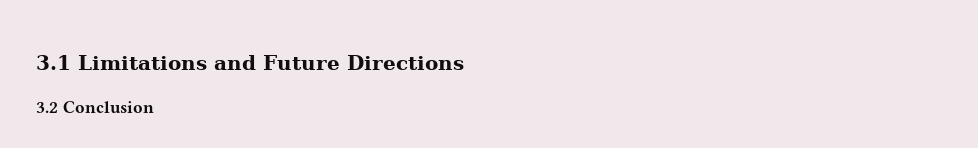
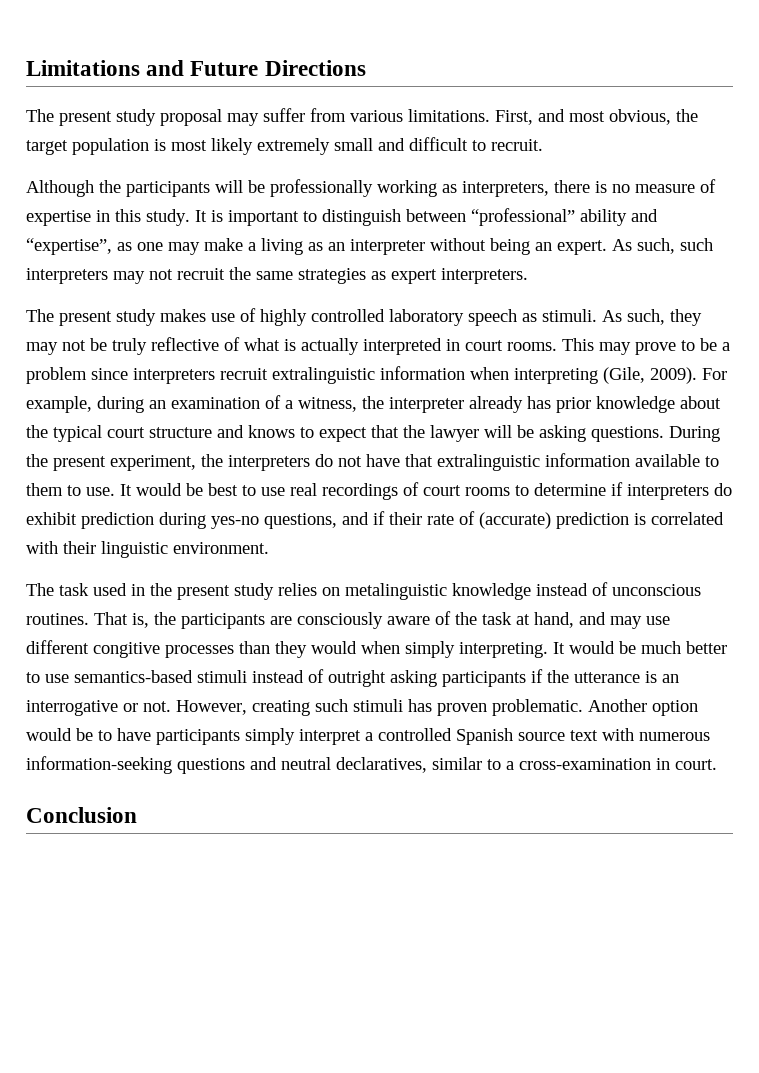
[36,55,71,70] 3.1 -> (26, 68) none
[36,102,58,113] 3.2 -> [26,108,698,126] [26,137,543,155] [26,179,716,197] [26,208,658,226] [26,238,713,255] [26,267,528,284] [26,308,702,326] [26,337,730,355] [26,366,727,384] [26,395,721,413] [26,425,720,442] [26,453,719,471] [26,482,732,500] [26,511,724,529] [26,541,269,558] [26,582,701,600] [26,611,670,629] [26,640,727,658] [26,669,679,687] [26,699,698,716] [26,728,710,745] [26,756,717,774] The present study proposal may suffer from various limitations. First, and most obvious, the target population is most likely extremely small and difficult to recruit. // Although the participants will be professionally working as interpreters, there is no measure of expertise in this study. It is important to distinguish between “professional” ability and “expertise”, as one may make a living as an interpreter without being an expert. As such, such interpreters may not recruit the same strategies as expert interpreters. // The present study makes use of highly controlled laboratory speech as stimuli. As such, they may not be truly reflective of what is actually interpreted in court rooms. This may prove to be a problem since interpreters recruit extralinguistic information when interpreting (Gile, 2009). For example, during an examination of a witness, the interpreter already has prior knowledge about the typical court structure and knows to expect that the lawyer will be asking questions. During the present experiment, the interpreters do not have that extralinguistic information available to them to use. It would be best to use real recordings of court rooms to determine if interpreters do exhibit prediction during yes-no questions, and if their rate of (accurate) prediction is correlated with their linguistic environment. // The task used in the present study relies on metalinguistic knowledge instead of unconscious routines. That is, the participants are consciously aware of the task at hand, and may use different congitive processes than they would when simply interpreting. It would be much better to use semantics-based stimuli instead of outright asking participants if the utterance is an interrogative or not. However, creating such stimuli has proven problematic. Another option would be to have participants simply interpret a controlled Spanish source text with numerous information-seeking questions and neutral declaratives, similar to a cross-examination in court. //

